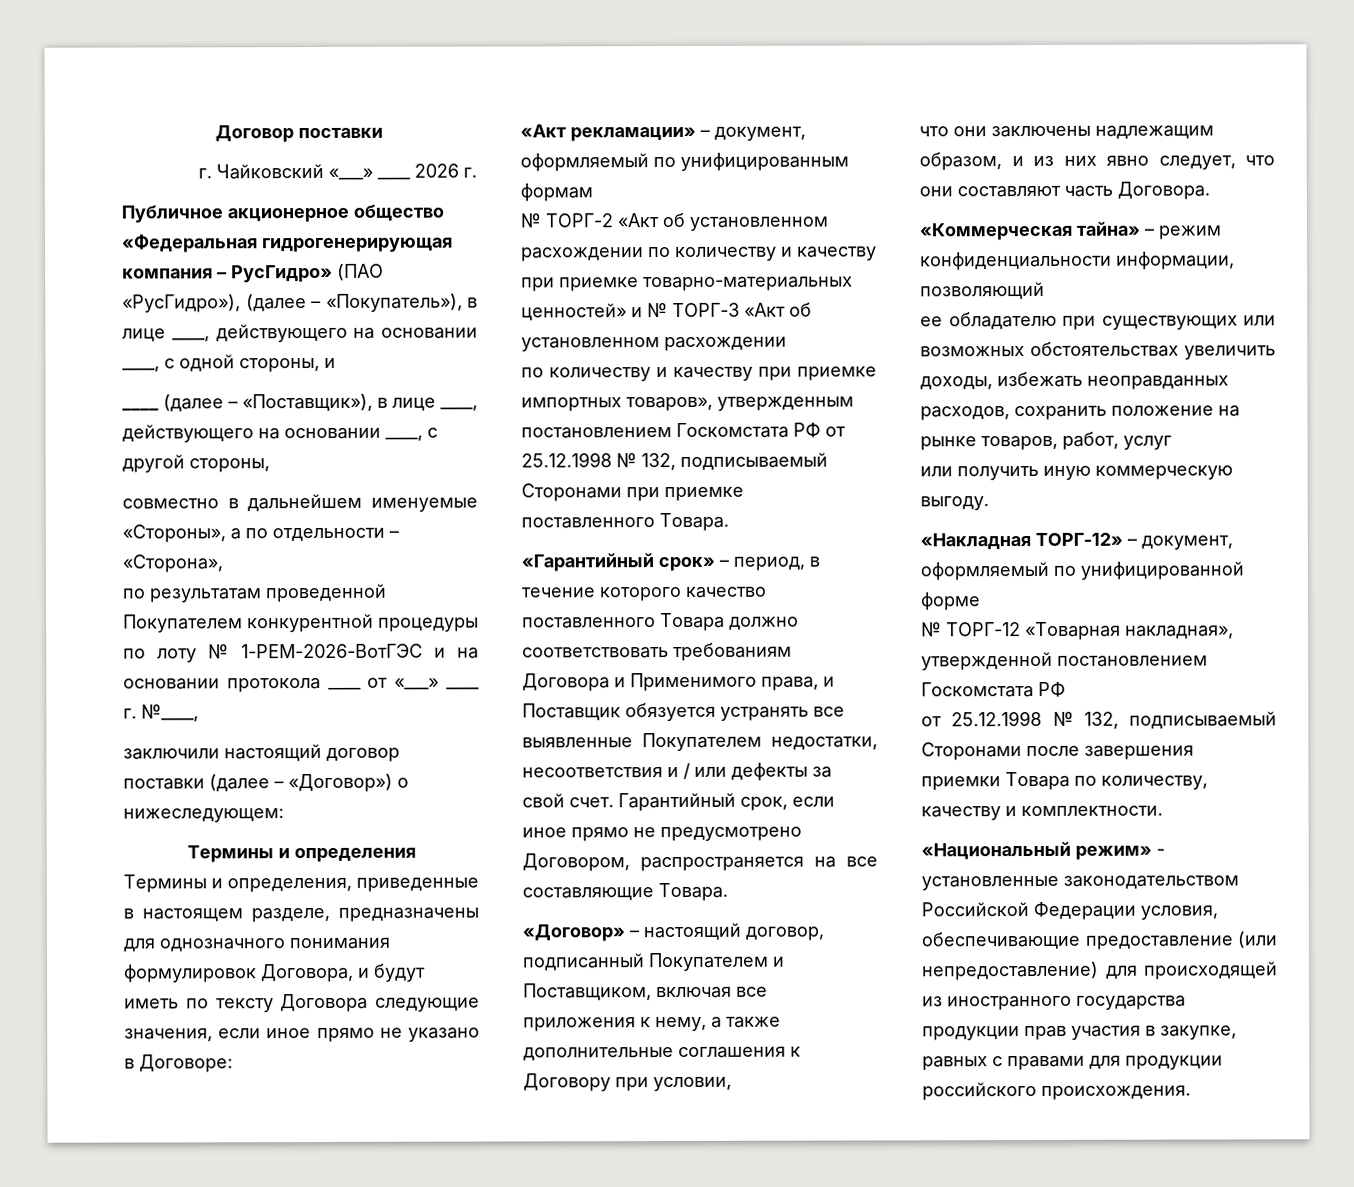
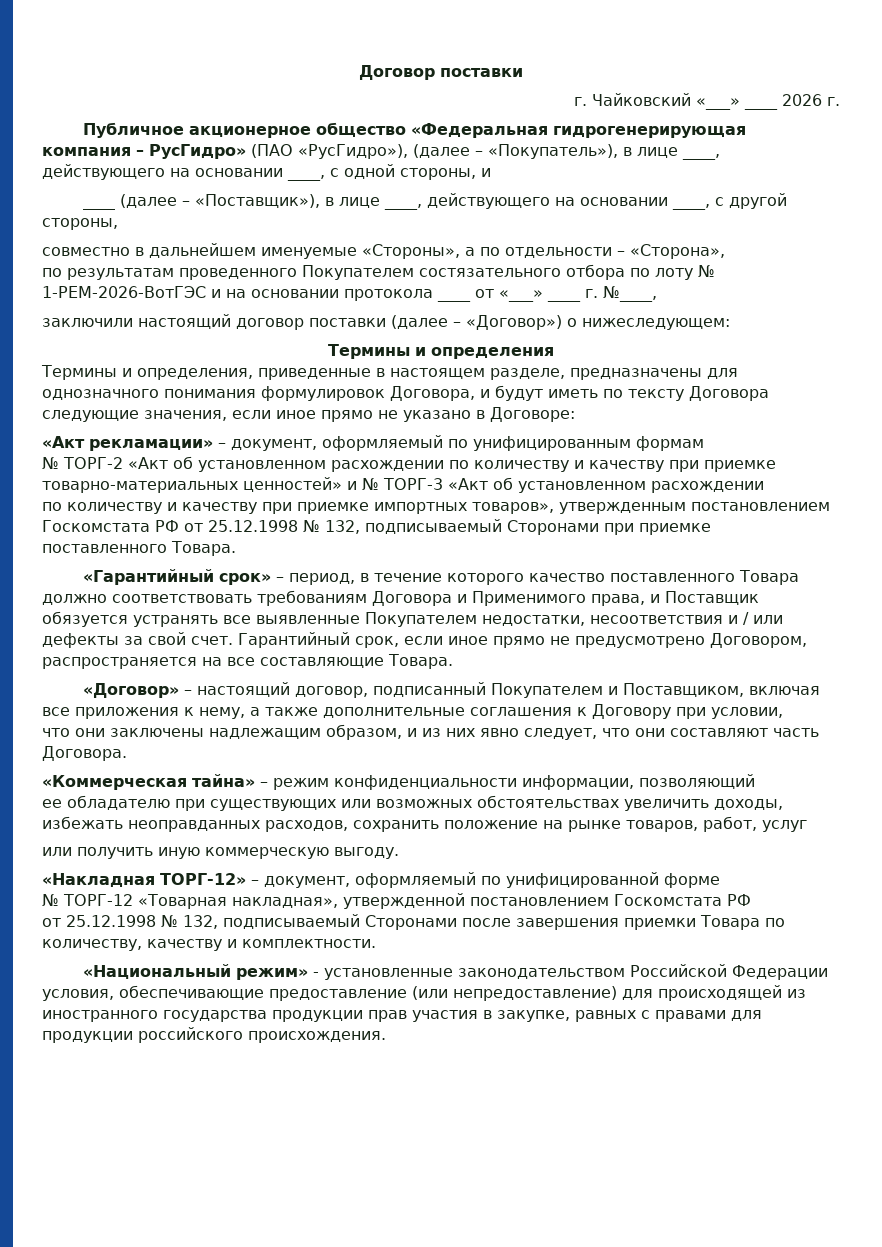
[265,583,387,603] [123,613,479,633] проведенной Покупателем конкурентной процедуры -> [179,264,625,280] проведенного Покупателем состязательного отбора

